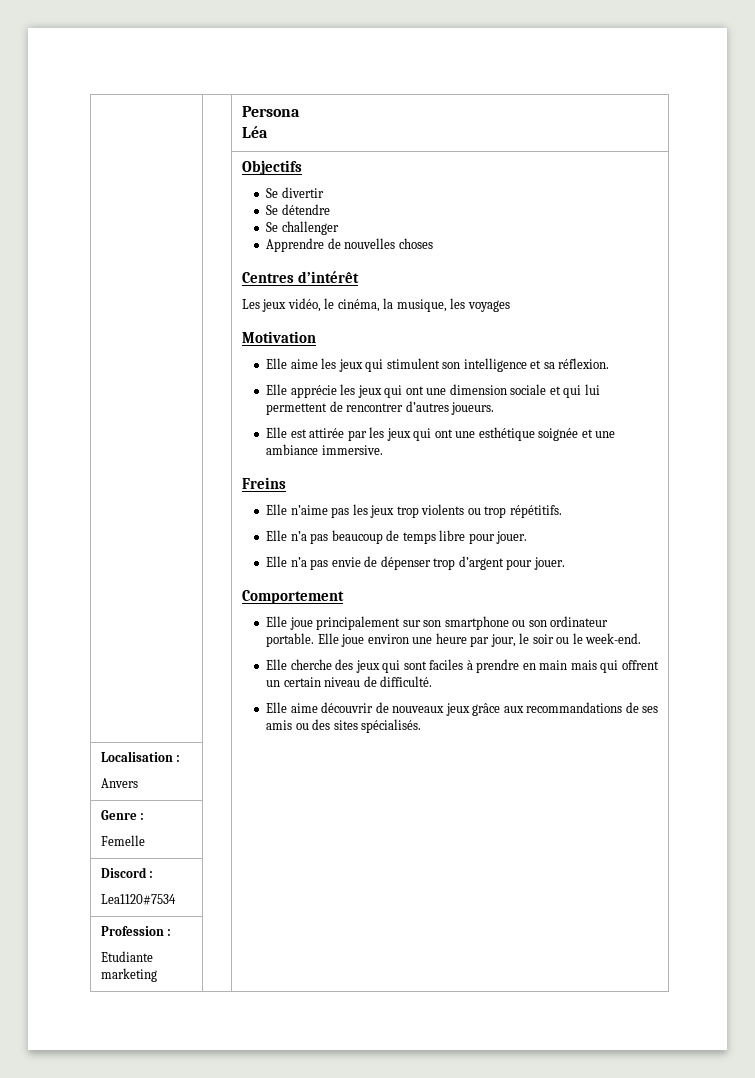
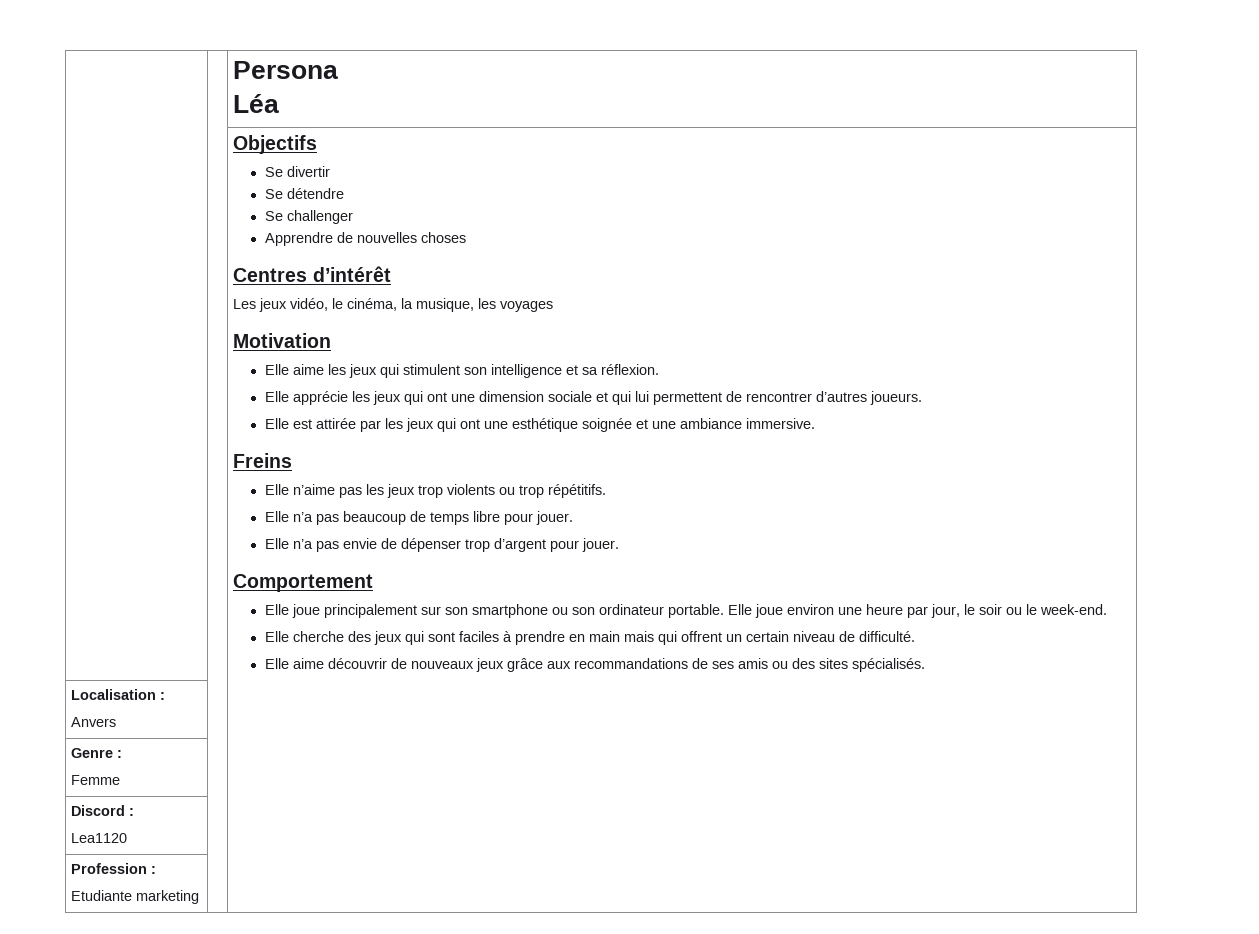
[100,835,145,846] Femelle -> [71,775,121,785] Femme
[100,894,176,905] Lea1120#7534 -> [71,833,128,843] Lea1120

